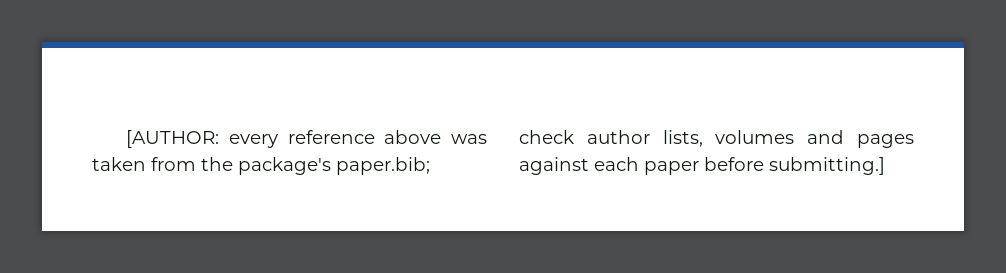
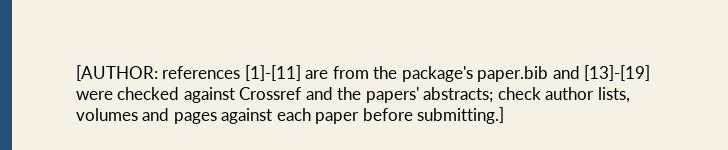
[229,130,488,148] [92,157,430,175] every reference above was taken from the package's paper.bib; -> [162,65,651,82] [76,87,494,103] references [1]-[11] are from the package's paper.bib and [13]-[19] were checked against Crossref and the papers' abstracts;

